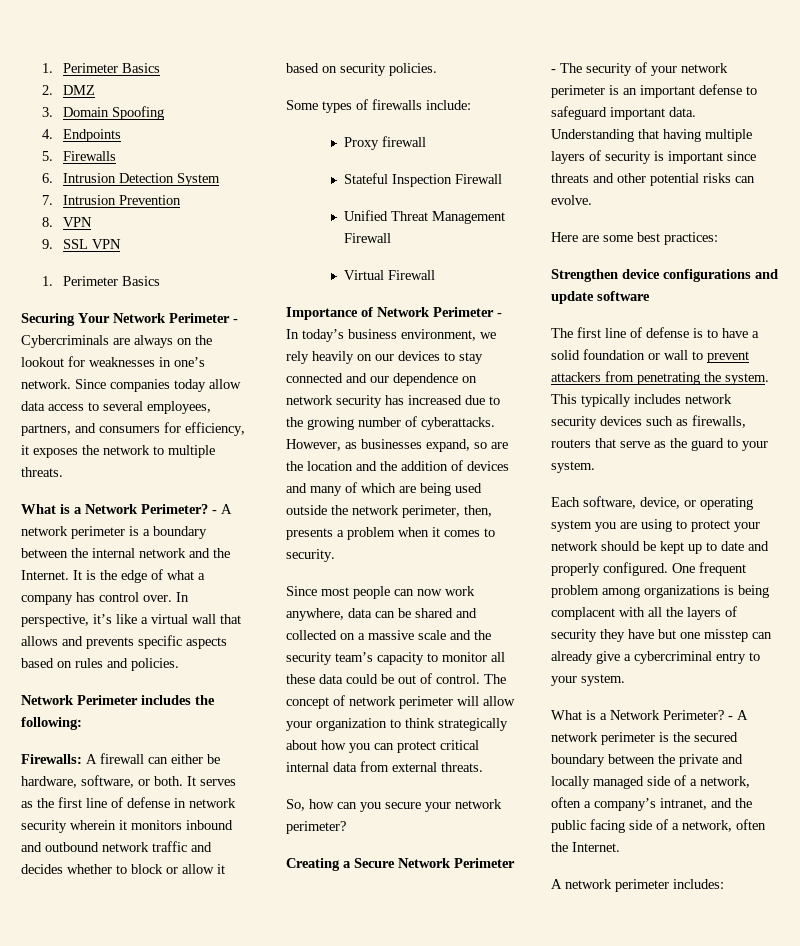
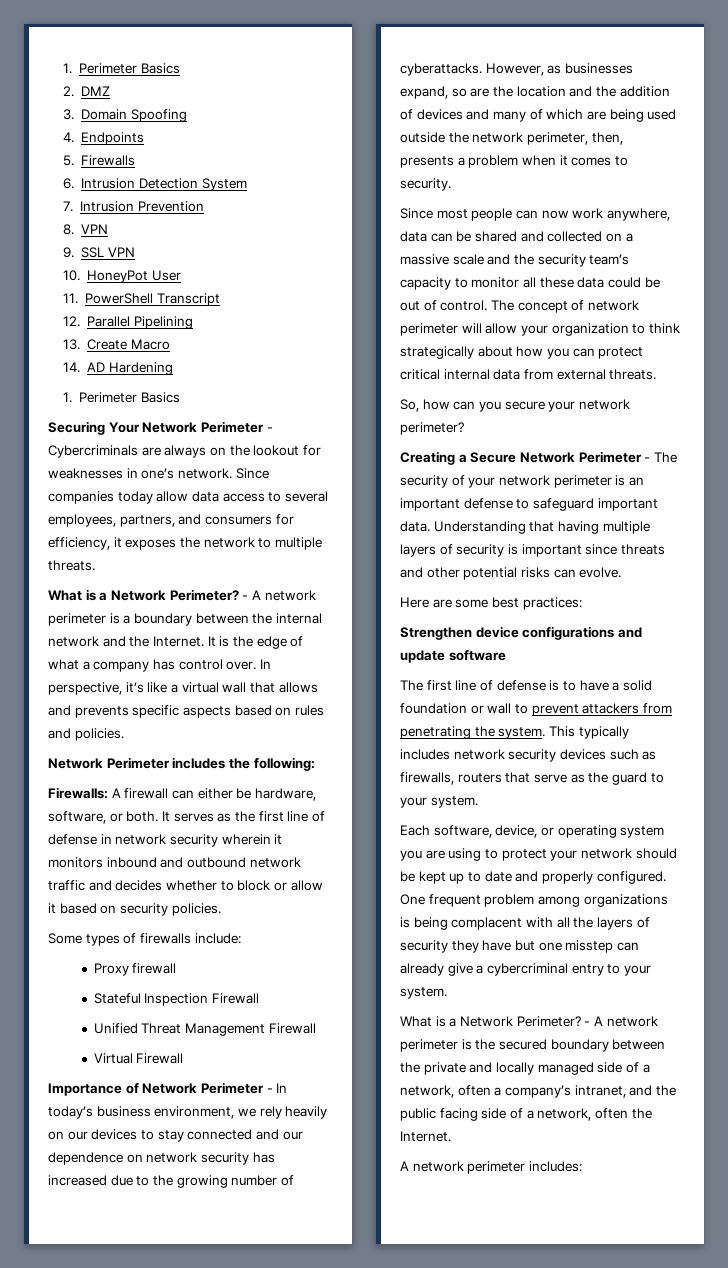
(122, 244) none -> [63,270,181,283] [63,293,220,306] [63,316,193,329] [63,339,170,350] [63,362,173,375] // 10. HoneyPot User // 11. PowerShell Transcript // 12. Parallel Pipelining // 13. Create Macro // 14. AD Hardening

